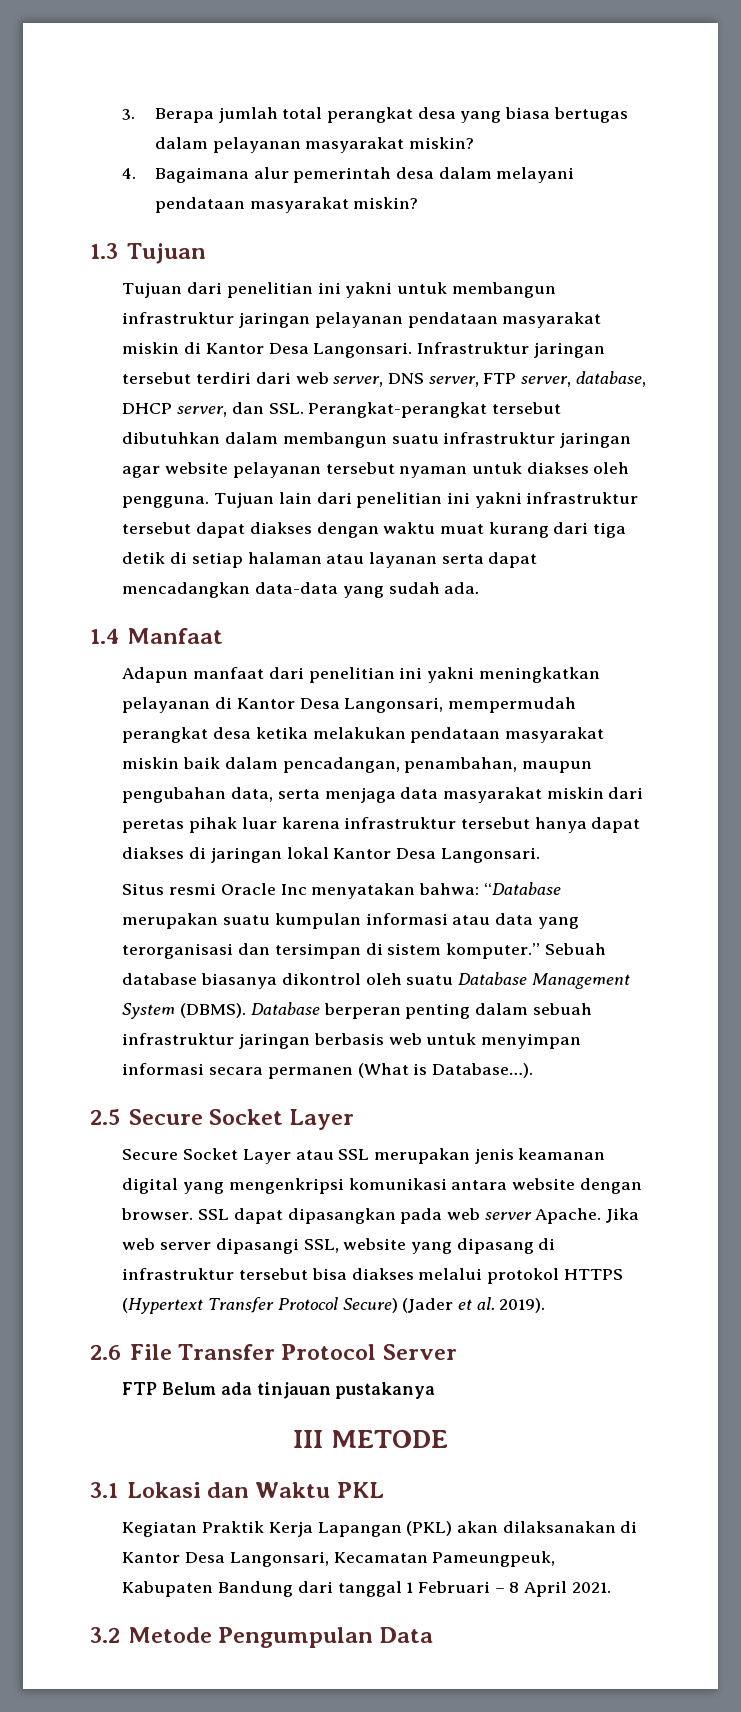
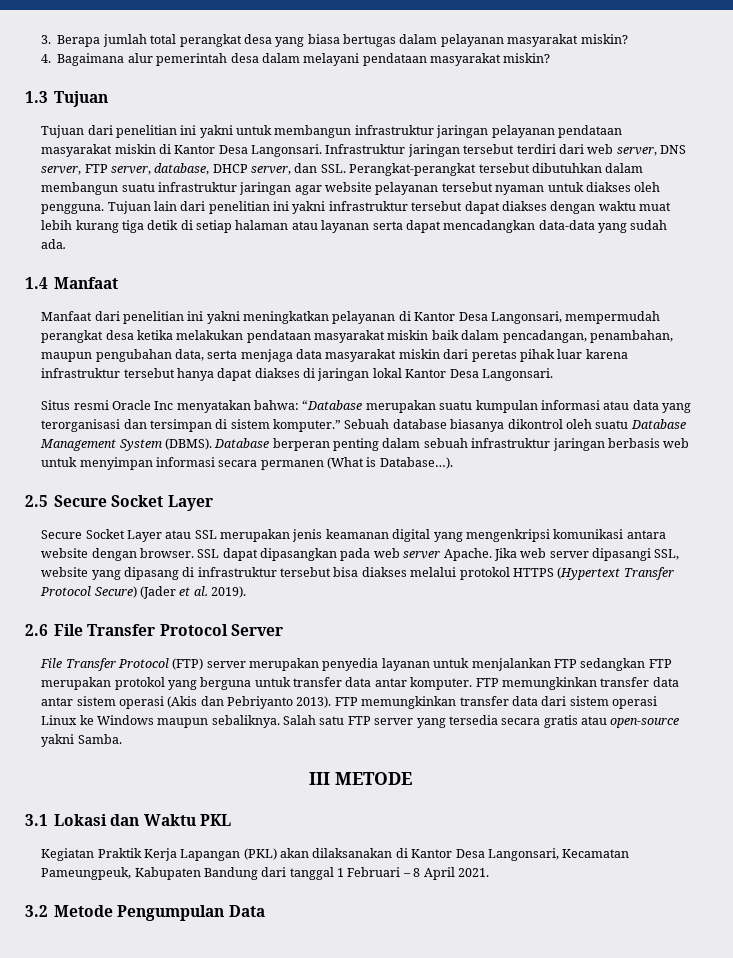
[488,522,589,538] kurang dari -> [41,220,119,233] lebih kurang
[122,667,265,683] Adapun manfaat -> [41,311,93,321] Manfaat
[122,1382,436,1399] FTP Belum ada tinjauan pustakanya -> [40,658,672,671] [41,677,679,690] [41,696,658,709] [41,715,680,728] [41,734,122,747] File Transfer Protocol (FTP) server merupakan penyedia layanan untuk menjalankan FTP sedangkan FTP merupakan protokol yang berguna untuk transfer data antar komputer. FTP memungkinkan transfer data antar sistem operasi (Akis dan Pebriyanto 2013). FTP memungkinkan transfer data dari sistem operasi Linux ke Windows maupun sebaliknya. Salah satu FTP server yang tersedia secara gratis atau open-source yakni Samba.

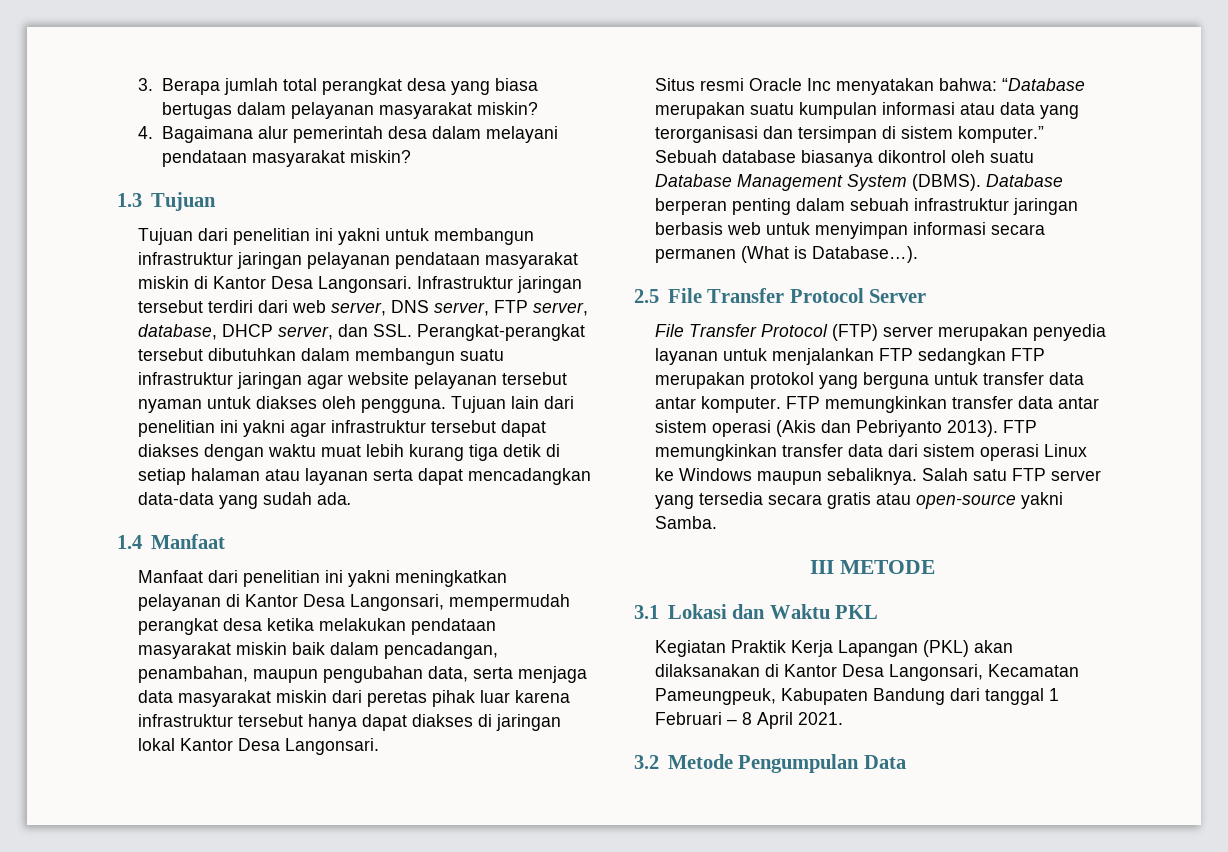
(326, 207) none -> [290,422,327,437] agar
[54,495,213,511] [41,529,666,542] [41,548,680,561] [41,567,674,580] [40,586,247,599] [25,624,48,636] Secure Socket Layer // Secure Socket Layer atau SSL merupakan jenis keamanan digital yang mengenkripsi komunikasi antara website dengan browser. SSL dapat dipasangkan pada web server Apache. Jika web server dipasangi SSL, website yang dipasang di infrastruktur tersebut bisa diakses melalui protokol HTTPS (Hypertext Transfer Protocol Secure) (Jader et al. 2019). // 2.6 -> (659, 296) none

